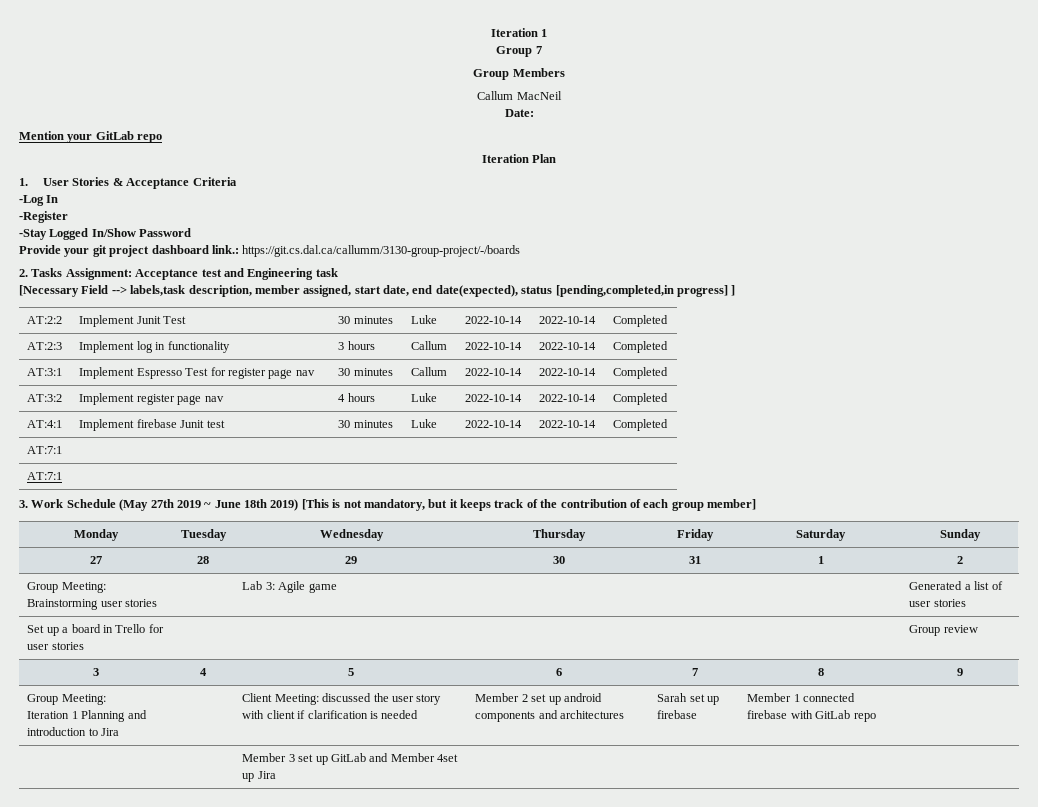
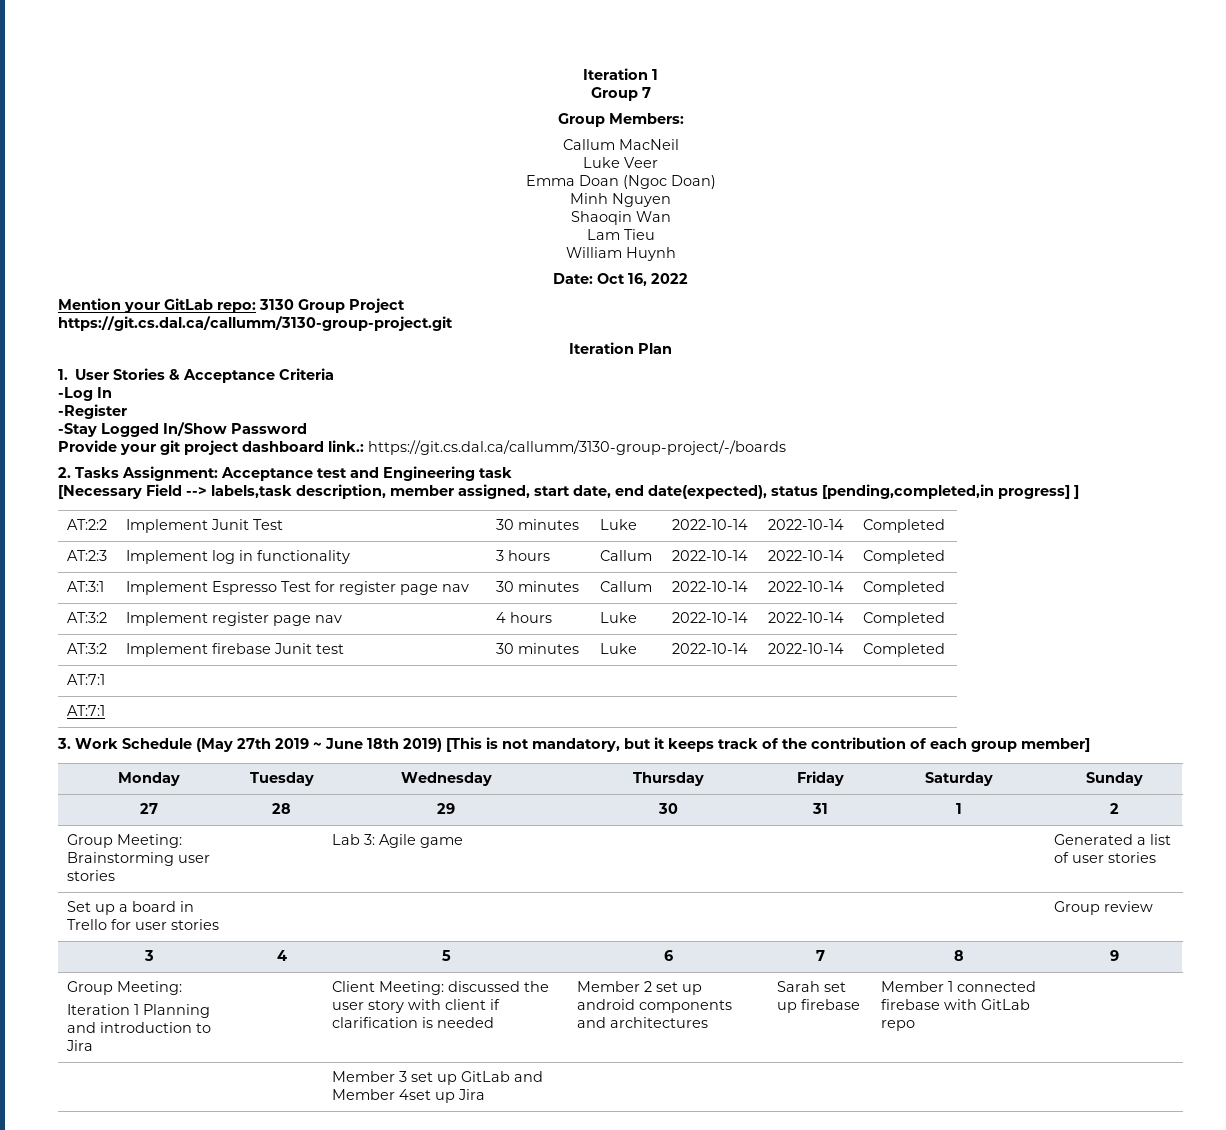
[512,68,565,77] Members -> [608,113,684,124] Members:
[504,109,534,117] [19,131,163,143] Date: // Mention your GitLab repo -> [583,157,658,168] [525,175,716,189] [570,193,671,207] [570,211,671,225] [586,229,655,240] [565,247,676,261] [553,273,688,286] [58,298,405,313] [58,316,453,331] Luke Veer // Emma Doan (Ngoc Doan) // Minh Nguyen // Shaoqin Wan // Lam Tieu // William Huynh // Date: Oct 16, 2022 // Mention your GitLab repo: 3130 Group Project // https://git.cs.dal.ca/callumm/3130-group-project.git
[27,420,63,428] AT:4:1 -> [67,643,108,654] AT:3:2

